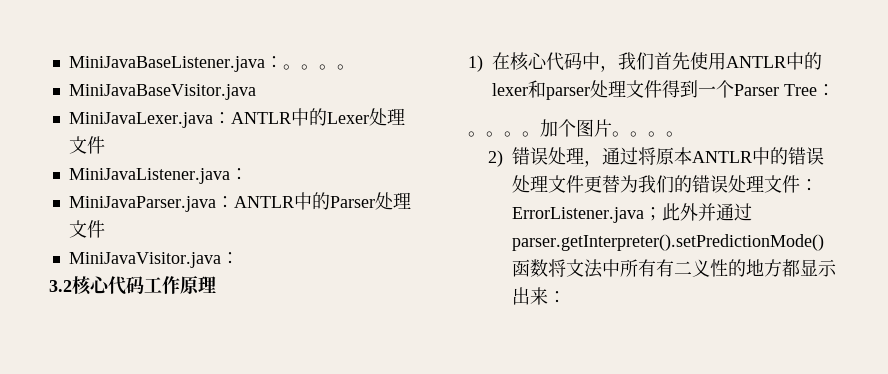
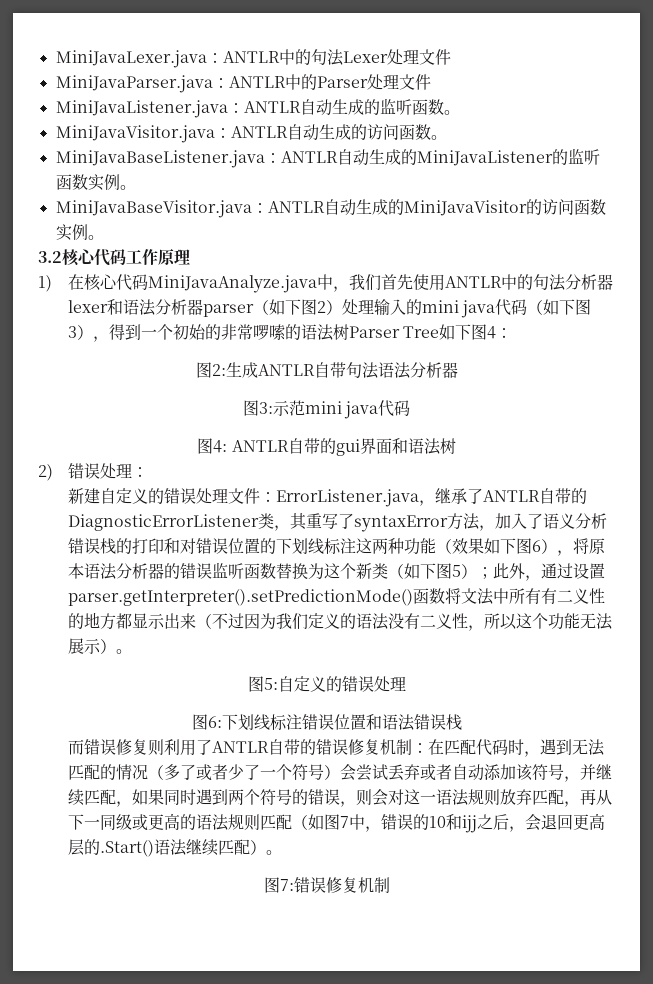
[68,56,355,72] [68,84,256,100] MiniJavaBaseListener.java：。。。。 // MiniJavaBaseVisitor.java // -> (55, 59) none
(327, 117) none -> [310,49,344,66] 句法
[68,168,248,184] // MiniJavaListener.java： -> (451, 57) none
[68,252,239,268] MiniJavaVisitor.java： -> [55,98,460,118] [55,124,447,143] [55,148,600,168] [55,174,136,191] [55,199,606,218] [55,224,104,241] MiniJavaListener.java：ANTLR自动生成的监听函数。 // MiniJavaVisitor.java：ANTLR自动生成的访问函数。 // MiniJavaBaseListener.java：ANTLR自动生成的MiniJavaListener的监听函数实例。 // MiniJavaBaseVisitor.java：ANTLR自动生成的MiniJavaVisitor的访问函数实例。
(582, 61) none -> [148,275,318,293] MiniJavaAnalyze.java
[492,80,835,100] [468,119,684,137] [488,147,825,167] [512,175,675,193] lexer和parser处理文件得到一个Parser Tree： // 。。。。加个图片。。。。 // 2)错误处理，通过将原本ANTLR中的错误处理文件更替为我们 -> [533,274,614,291] [68,299,592,318] [68,324,513,342] [195,362,458,379] [242,400,411,419] [197,438,456,456] [38,463,149,481] [68,488,149,504] 句法分析器lexer和语法分析器parser（如下图2）处理输入的mini java代码（如下图3），得到一个初始的非常啰嗦的语法树Parser Tree如下图4： // 图2:生成ANTLR自带句法语法分析器 // 图3:示范mini java代码 // 图4: ANTLR自带的gui界面和语法树 // 2)错误处理： // 新建自定义
[644,203,753,221] ；此外并通过 -> [419,488,588,506] [68,513,608,532] [68,538,606,556] [68,562,606,581] ，继承了ANTLR自带的DiagnosticErrorListener类，其重写了syntaxError方法，加入了语义分析错误栈的打印和对错误位置的下划线标注这两种功能（效果如下图6），将原本语法分析器的错误监听函数替换为这个新类（如下图5）；此外，通过设置
[548,291,567,303] ： -> [196,613,614,631] [68,638,133,654] [247,676,406,692] [191,714,462,731] [68,739,606,757] [68,764,613,782] [68,789,613,807] [68,813,606,833] [68,839,283,857] [263,877,390,893] （不过因为我们定义的语法没有二义性，所以这个功能无法展示）。 // 图5:自定义的错误处理 // 图6:下划线标注错误位置和语法错误栈 // 而错误修复则利用了ANTLR自带的错误修复机制：在匹配代码时，遇到无法匹配的情况（多了或者少了一个符号）会尝试丢弃或者自动添加该符号，并继续匹配，如果同时遇到两个符号的错误，则会对这一语法规则放弃匹配，再从下一同级或更高的语法规则匹配（如图7中，错误的10和ijj之后，会退回更高层的.Start()语法继续匹配）。 // 图7:错误修复机制

